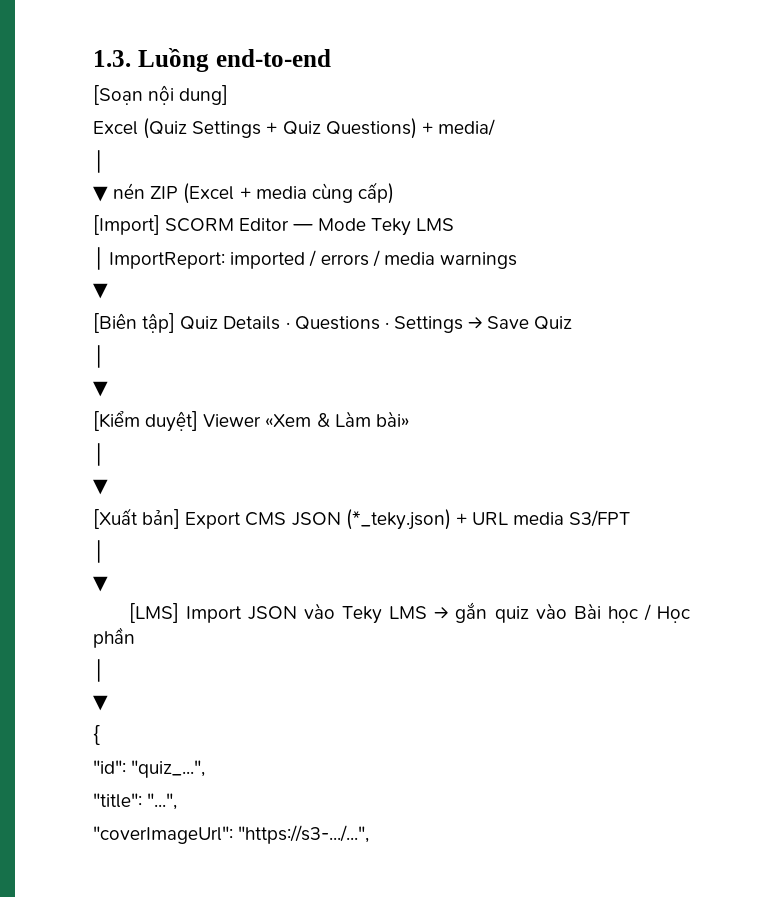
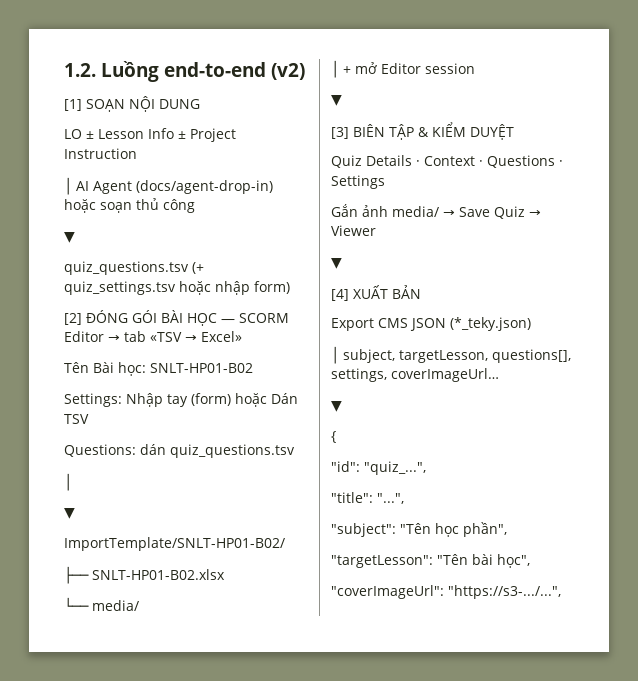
[93,50,131,67] 1.3. -> [64,63,96,77] 1.2.
[93,85,229,105] [93,118,495,139] [93,150,104,173] [93,182,394,204] [93,215,454,236] [93,247,517,270] [93,283,108,299] [93,313,573,333] [93,345,104,368] [93,381,108,397] [93,411,409,432] [93,443,104,466] [93,479,108,495] [93,508,631,530] [93,540,104,563] [93,576,108,592] [128,602,690,624] [93,627,135,648] [93,659,104,682] // [Soạn nội dung] // Excel (Quiz Settings + Quiz Questions) + media/ // │ // ▼ nén ZIP (Excel + media cùng cấp) // [Import] SCORM Editor — Mode Teky LMS // │ ImportReport: imported / errors / media warnings // ▼ // [Biên tập] Quiz Details · Questions · Settings → Save Quiz // │ // ▼ // [Kiểm duyệt] Viewer «Xem & Làm bài» // │ // ▼ // [Xuất bản] Export CMS JSON (*_teky.json) + URL media S3/FPT // │ // ▼ // [LMS] Import JSON vào Teky LMS → gắn quiz vào Bài học / Học phần // │ -> [271,63,306,80] [64,96,200,112] [64,128,236,142] [64,148,137,159] [64,177,273,195] [64,198,195,213] [64,232,75,243] [64,261,204,275] [64,281,290,295] [64,310,289,326] [64,331,242,342] [64,362,253,376] [64,393,298,407] [64,414,89,424] [64,444,295,458] [64,473,72,491] [64,508,75,519] [64,537,285,551] [64,566,225,584] [64,597,139,611] [331,60,475,78] [331,95,342,106] [331,122,514,140] [331,155,563,168] [331,175,385,189] [331,204,541,219] [331,225,376,236] [331,258,342,269] [331,285,421,301] [331,317,531,331] [331,346,571,364] [331,368,499,382] (v2) // [1] SOẠN NỘI DUNG // LO ± Lesson Info ± Project Instruction // │ AI Agent (docs/agent-drop-in) hoặc soạn thủ công // ▼ // quiz_questions.tsv (+ quiz_settings.tsv hoặc nhập form) // [2] ĐÓNG GÓI BÀI HỌC — SCORM Editor → tab «TSV → Excel» // Tên Bài học: SNLT-HP01-B02 // Settings: Nhập tay (form) hoặc Dán TSV // Questions: dán quiz_questions.tsv // │ // ▼ // ImportTemplate/SNLT-HP01-B02/ // ├── SNLT-HP01-B02.xlsx // └── media/ // │ + mở Editor session // ▼ // [3] BIÊN TẬP & KIỂM DUYỆT // Quiz Details · Context · Questions · Settings // Gắn ảnh media/ → Save Quiz → Viewer // ▼ // [4] XUẤT BẢN // Export CMS JSON (*_teky.json) // │ subject, targetLesson, questions[], settings, coverImageUrl…
(178, 801) none -> [331,522,507,537] [331,554,530,568] // "subject": "Tên học phần", // "targetLesson": "Tên bài học",

